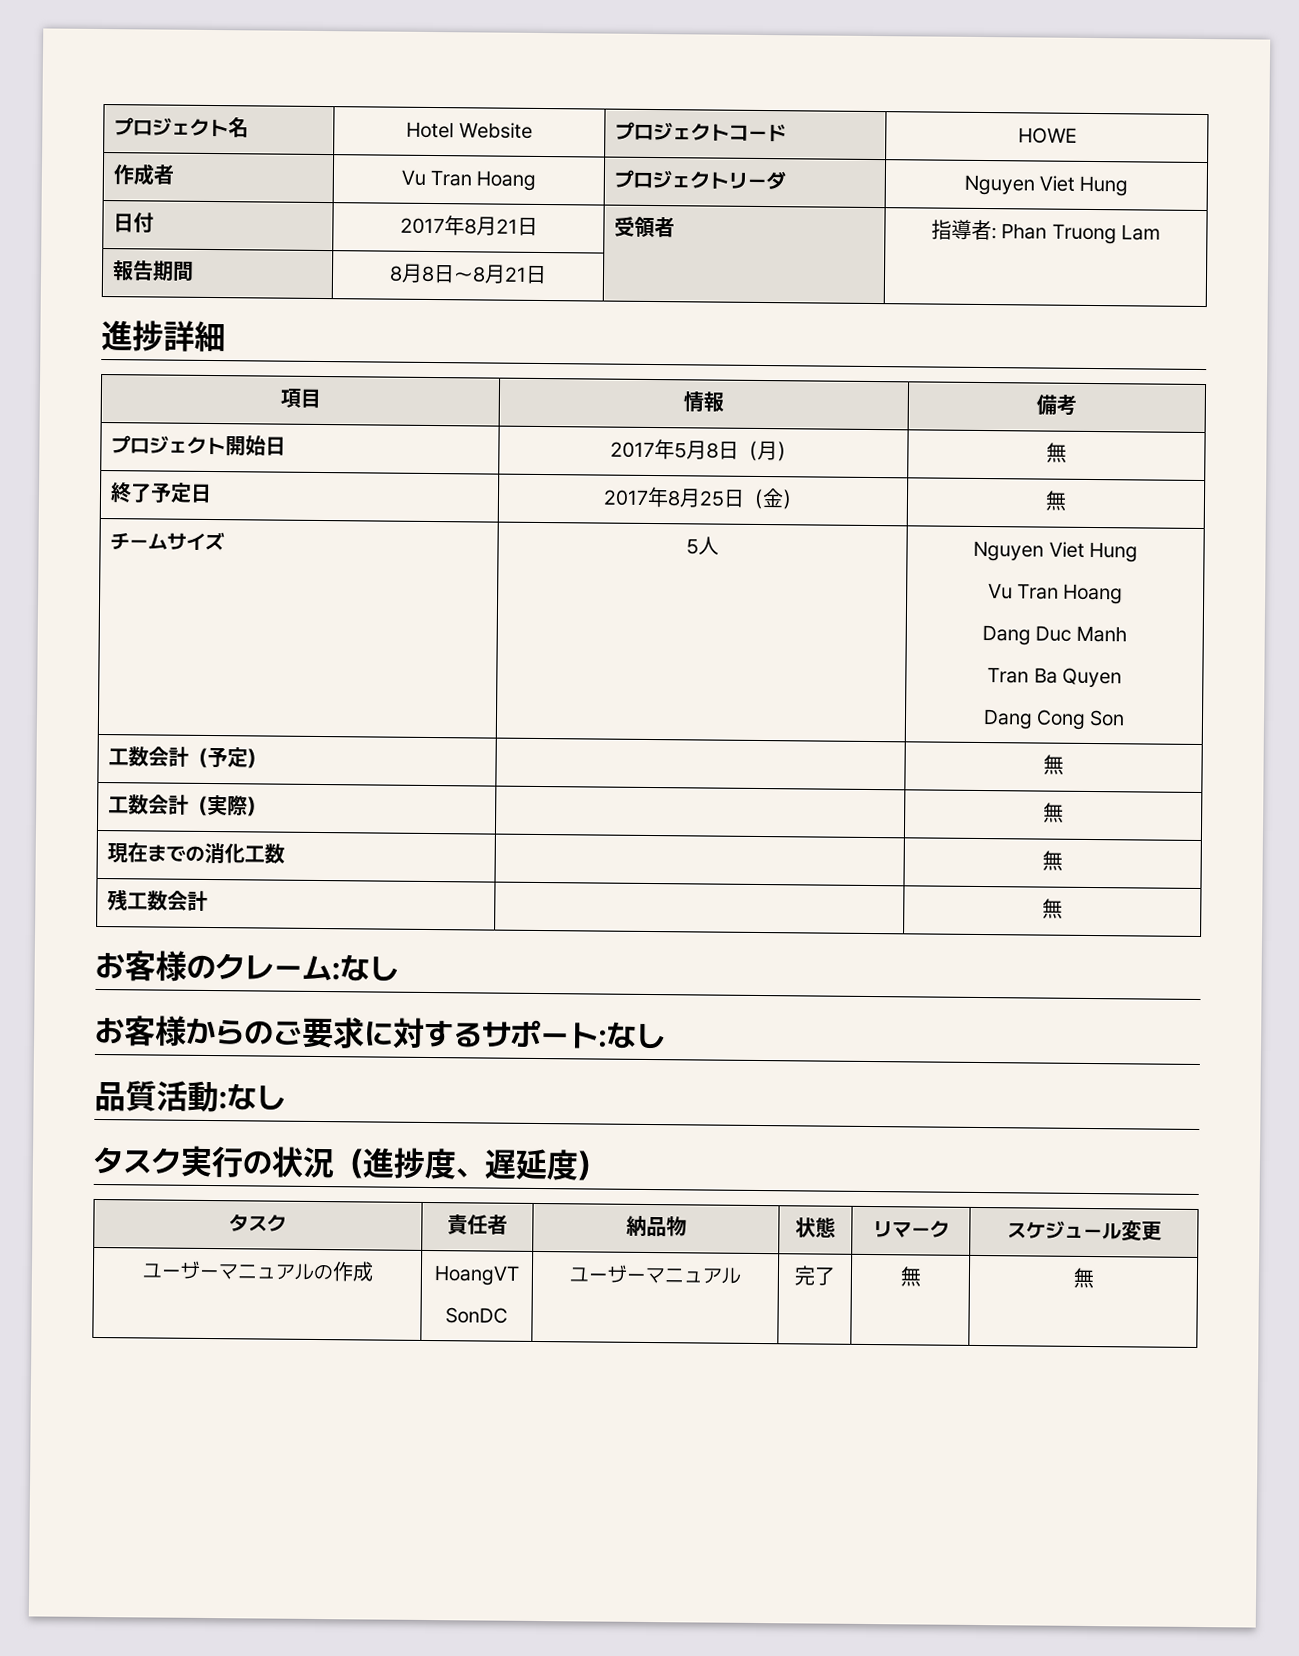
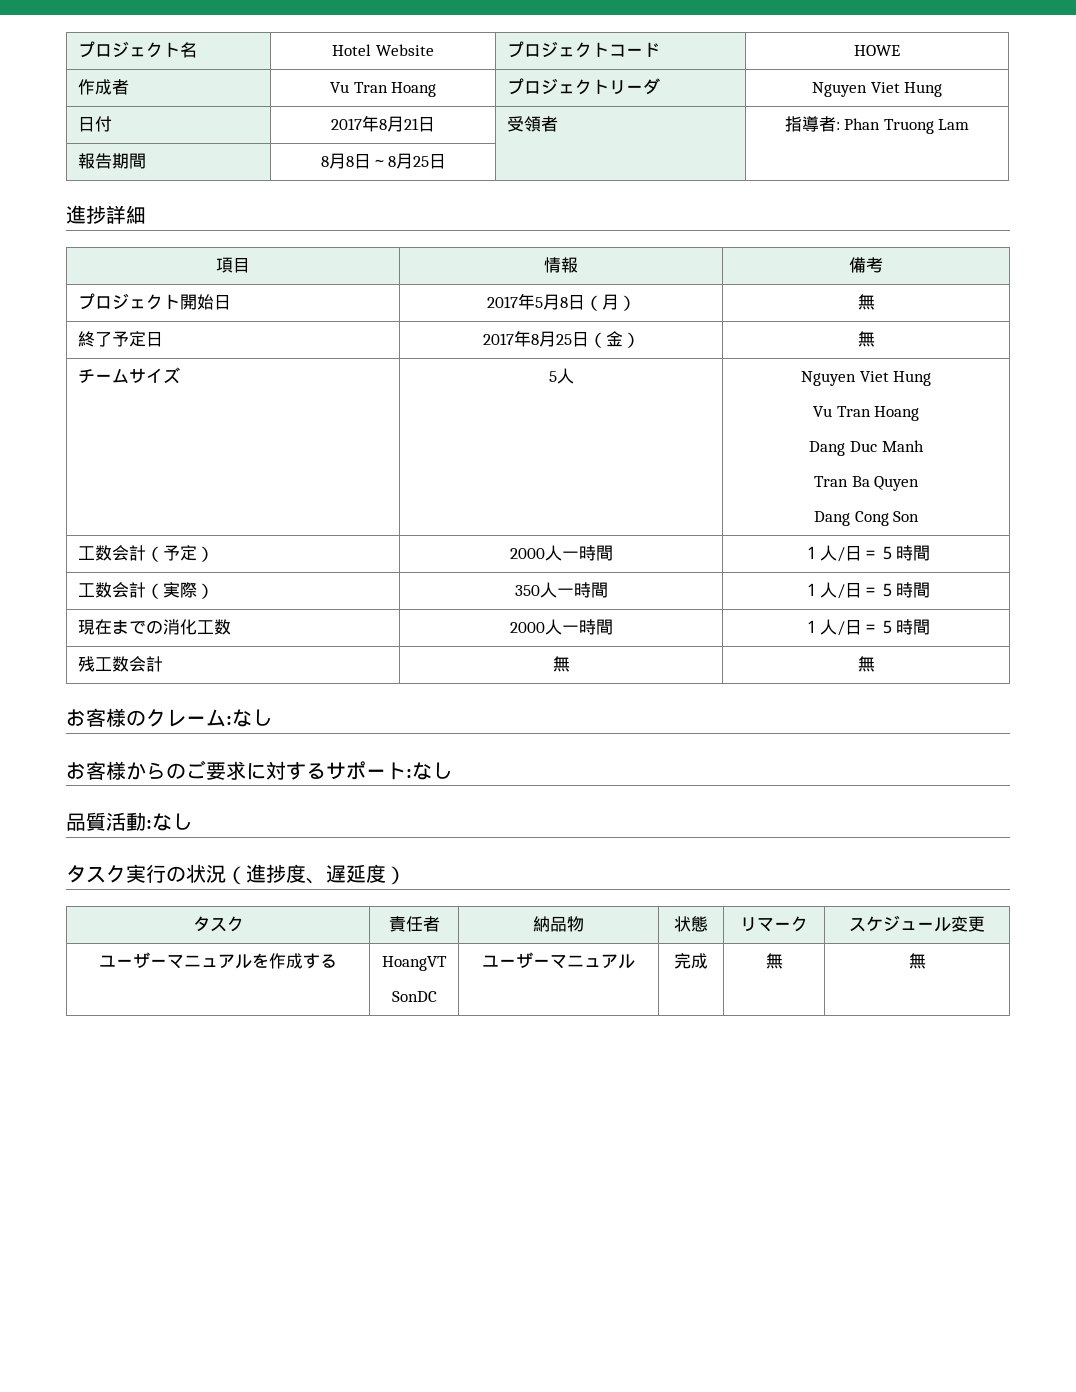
[504,266,527,282] 21 -> [412,156,429,167] 25
[1043,754,1064,775] [108,794,268,817] [1043,802,1064,823] | 無 // 工数会計（実際） | | 無 -> [509,545,613,561] [802,545,930,562] [78,582,215,599] [514,582,608,598] [802,582,930,599] 2000人一時間 | １人/日＝５時間 // 工数会計（実際） | 350人一時間 | １人/日＝５時間
[1042,850,1063,871] | 無 -> [509,619,613,635] [802,619,930,636] 2000人一時間 | １人/日＝５時間
(209, 900) none -> [552,656,570,672] 無
[312,1261,374,1282] の作成 -> [252,953,337,969] を作成する
[814,1266,836,1286] 了 -> [691,953,708,969] 成

